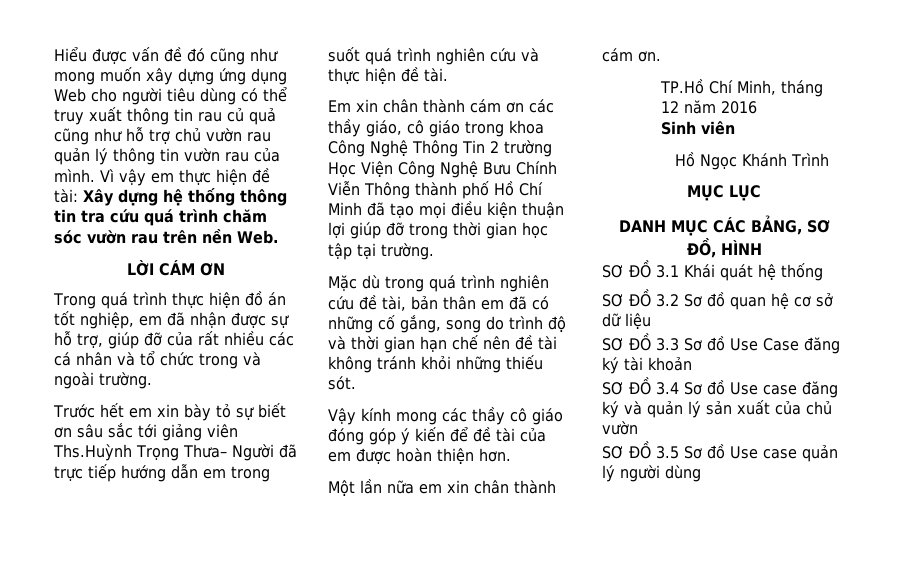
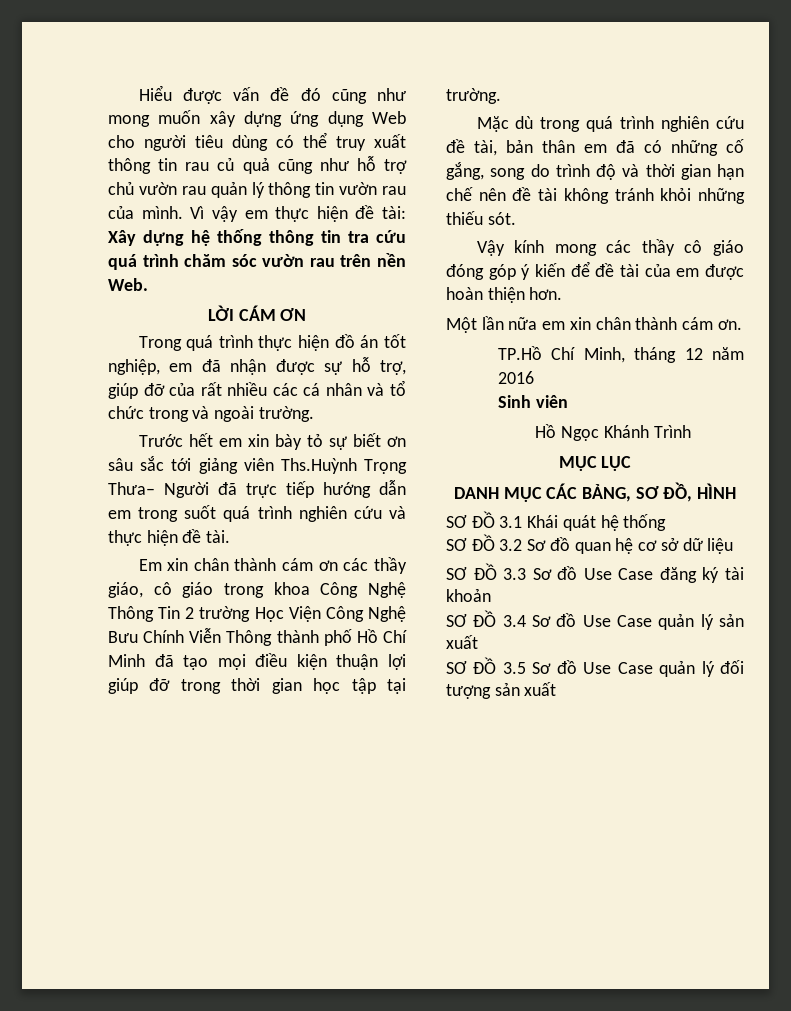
[763,381,838,398] [602,401,642,418] case đăng ký và -> [617,615,652,627] Case
[775,401,832,415] [602,421,638,435] của chủ vườn -> (478, 642) none
[763,445,838,462] [602,465,701,482] case quản lý người dùng -> [617,660,744,677] [446,682,557,699] Case quản lý đối tượng sản xuất

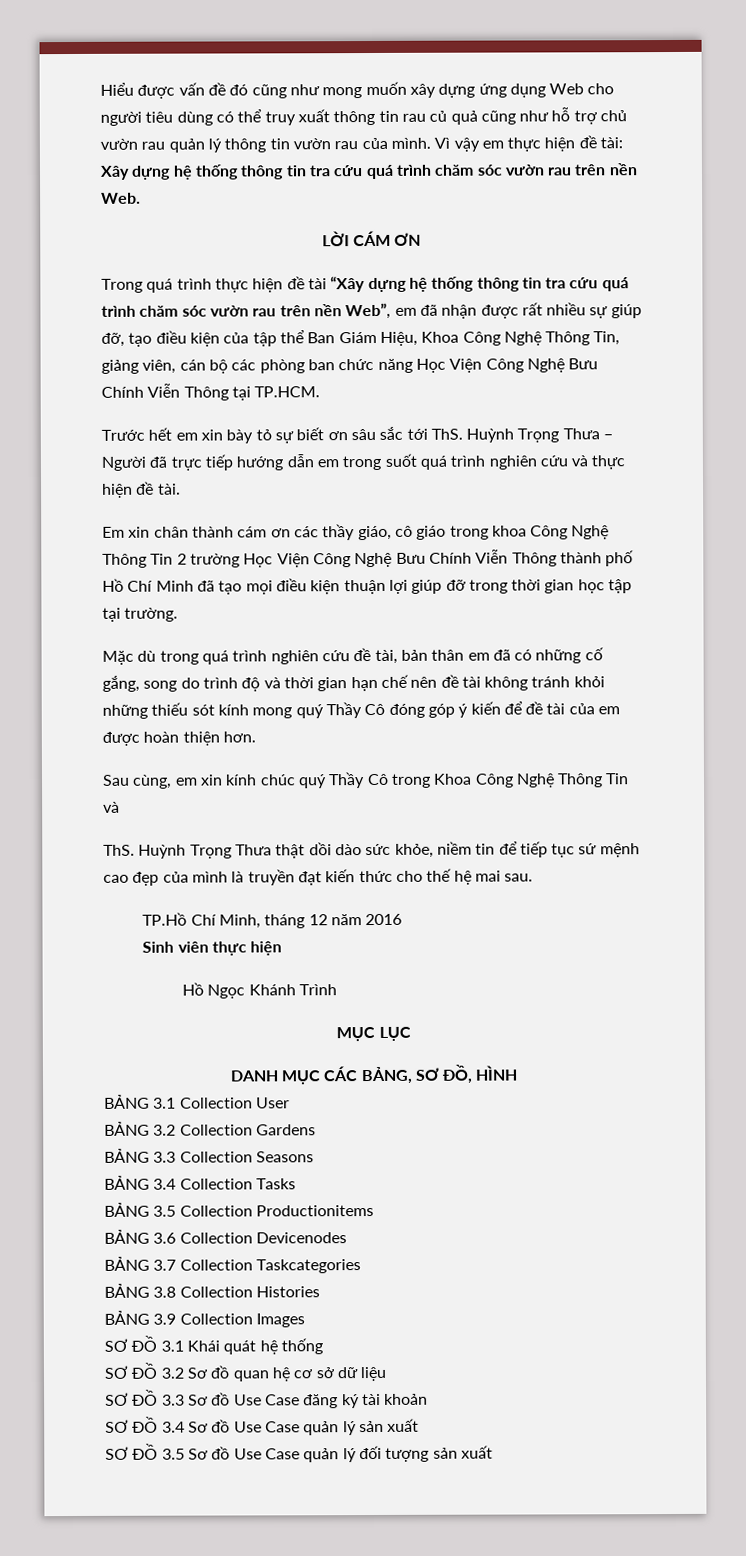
[334,334,407,348] [108,357,407,375] [108,380,406,399] [108,406,314,422] đồ án tốt nghiệp, em đã nhận được sự hỗ trợ, giúp đỡ của rất nhiều các cá nhân và tổ chức trong và ngoài trường. -> [286,276,629,293] [101,302,642,320] [101,330,621,347] [101,358,599,374] [101,383,321,401] đề tài “Xây dựng hệ thống thông tin tra cứu quá trình chăm sóc vườn rau trên nền Web”, em đã nhận được rất nhiều sự giúp đỡ, tạo điều kiện của tập thể Ban Giám Hiệu, Khoa Công Nghệ Thông Tin, giảng viên, cán bộ các phòng ban chức năng Học Viện Công Nghệ Bưu Chính Viễn Thông tại TP.HCM.
[198,458,407,474] [108,482,155,495] giảng viên Ths.Huỳnh Trọng Thưa– -> [430,428,614,443] ThS. Huỳnh Trọng Thưa –
[487,212,516,225] [476,239,744,256] sót. // Vậy kính mong các thầy cô giáo -> [191,702,386,719] sót kính mong quý Thầy Cô
[446,316,742,333] Một lần nữa em xin chân thành cám ơn. -> [102,772,630,789] [103,801,120,813] [103,841,640,859] [103,868,534,886] Sau cùng, em xin kính chúc quý Thầy Cô trong Khoa Công Nghệ Thông Tin và // ThS. Huỳnh Trọng Thưa thật dồi dào sức khỏe, niềm tin để tiếp tục sứ mệnh cao đẹp của mình là truyền đạt kiến thức cho thế hệ mai sau.
(568, 401) none -> [212,941,283,956] thực hiện
(737, 491) none -> [104,1094,290,1109] [104,1121,316,1136] [104,1148,314,1163] [104,1175,296,1190] [104,1202,374,1217] [104,1229,347,1244] [104,1256,361,1274] [104,1283,320,1298] [104,1310,305,1328] // BẢNG 3.1 Collection User // BẢNG 3.2 Collection Gardens // BẢNG 3.3 Collection Seasons // BẢNG 3.4 Collection Tasks // BẢNG 3.5 Collection Productionitems // BẢNG 3.6 Collection Devicenodes // BẢNG 3.7 Collection Taskcategories // BẢNG 3.8 Collection Histories // BẢNG 3.9 Collection Images

